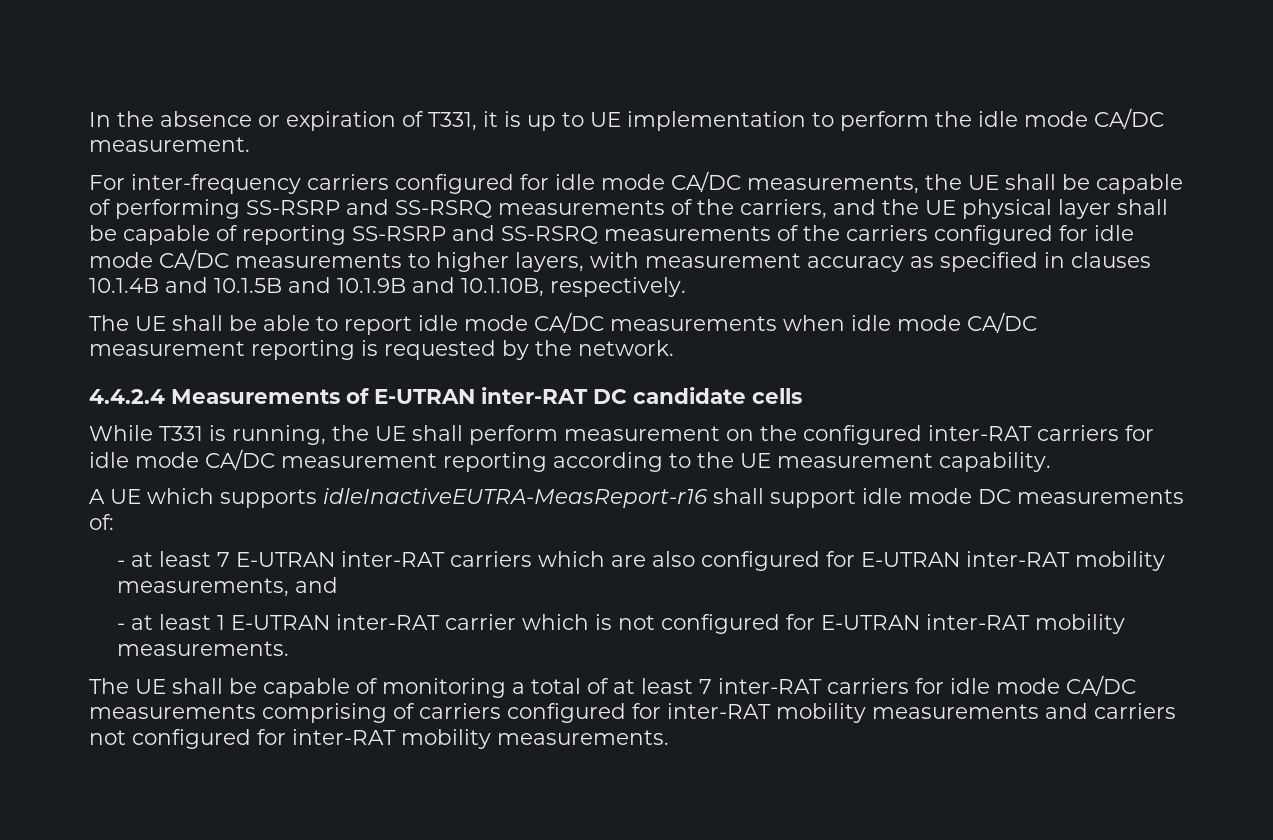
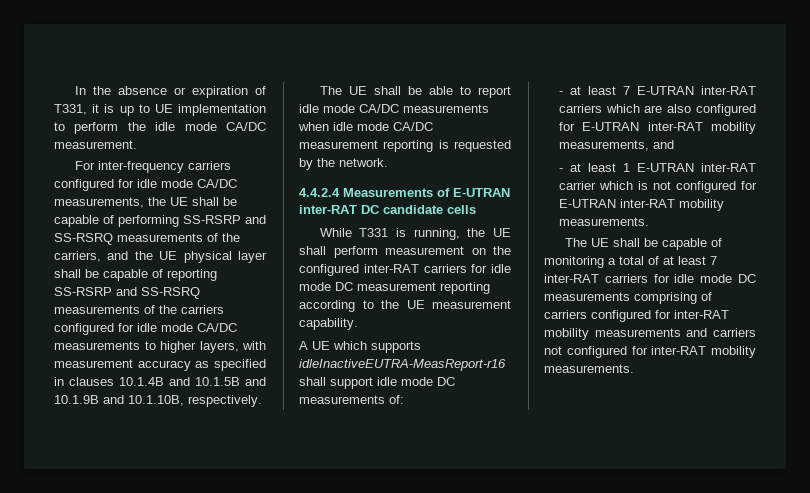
[205,449,275,470] CA/DC -> [335,282,353,291] DC
[1066,675,1136,696] CA/DC -> [738,274,756,283] DC

